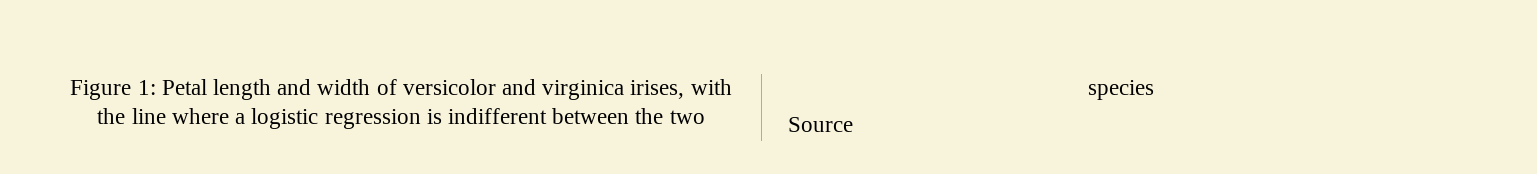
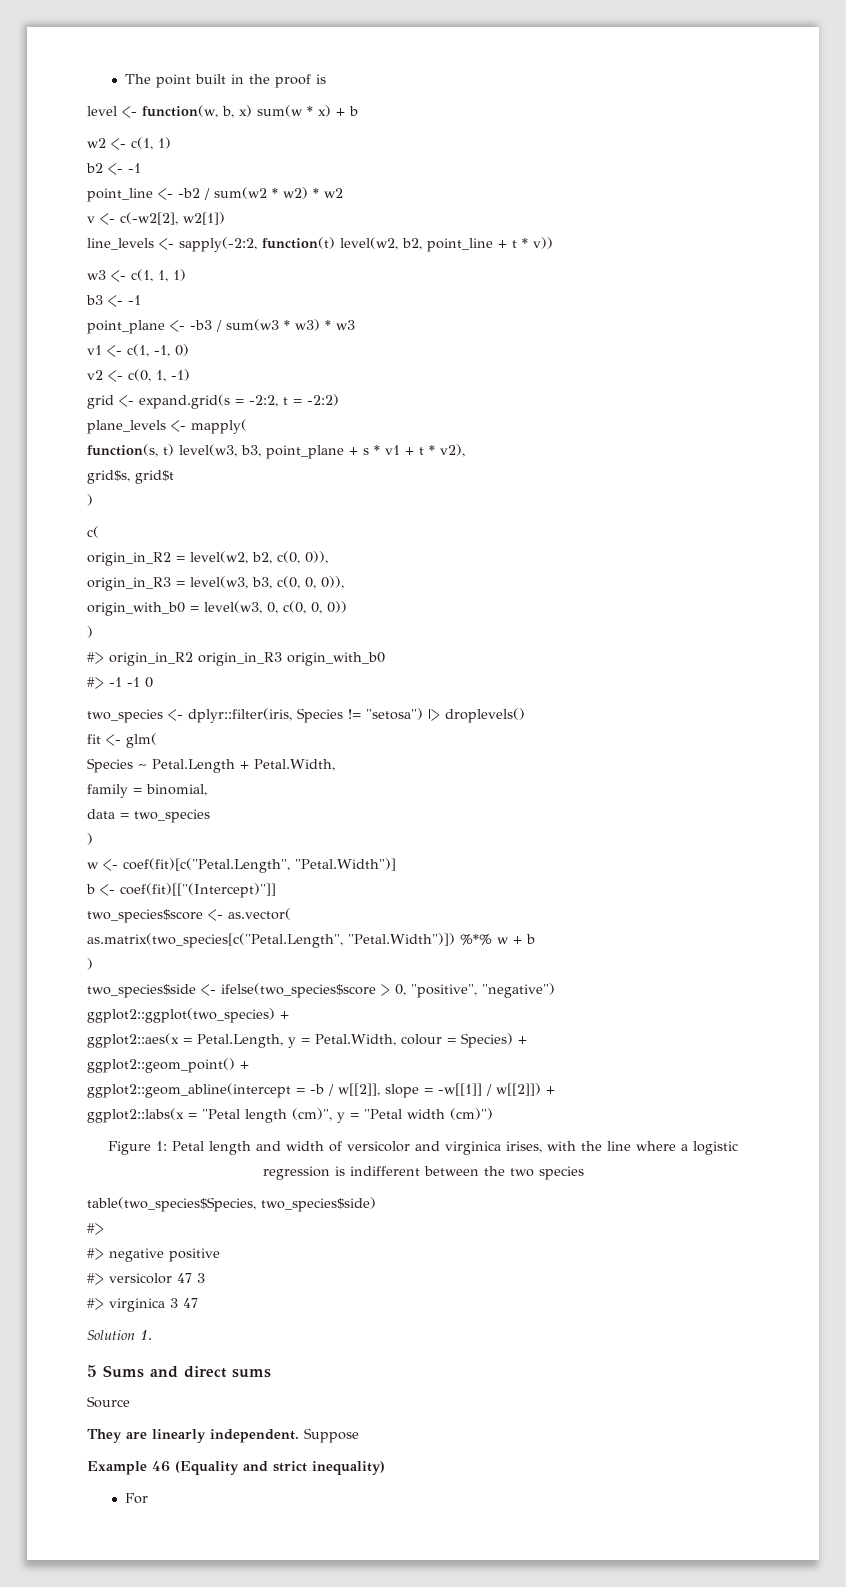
(70, 90) none -> [125,74,327,88] [87,105,358,118] [87,137,171,150] [86,163,141,175] [87,187,343,202] [87,212,225,225] [87,237,553,252] [87,269,186,282] [86,295,141,307] [87,319,355,334] [87,344,189,357] [87,369,190,382] [87,394,339,409] [87,419,247,434] [87,444,465,459] [87,470,174,484] [87,494,93,506] [87,526,99,538] [87,551,328,566] [87,576,344,591] [87,601,347,616] [87,626,93,638] [87,652,385,666] [87,677,153,689] [87,708,525,723] [87,733,157,748] [87,758,335,773] [87,784,207,798] [87,809,210,823] [87,833,93,845] [87,858,396,873] [86,883,276,898] [87,908,291,923] [87,933,535,948] [87,958,93,970] [87,983,555,998] [87,1008,289,1023] [87,1033,527,1048] [87,1058,249,1073] [87,1083,555,1098] [87,1108,493,1123] The point built in the proof is // level <- function(w, b, x) sum(w * x) + b // w2 <- c(1, 1) // b2 <- -1 // point_line <- -b2 / sum(w2 * w2) * w2 // v <- c(-w2[2], w2[1]) // line_levels <- sapply(-2:2, function(t) level(w2, b2, point_line + t * v)) // w3 <- c(1, 1, 1) // b3 <- -1 // point_plane <- -b3 / sum(w3 * w3) * w3 // v1 <- c(1, -1, 0) // v2 <- c(0, 1, -1) // grid <- expand.grid(s = -2:2, t = -2:2) // plane_levels <- mapply( // function(s, t) level(w3, b3, point_plane + s * v1 + t * v2), // grid$s, grid$t // ) // c( // origin_in_R2 = level(w2, b2, c(0, 0)), // origin_in_R3 = level(w3, b3, c(0, 0, 0)), // origin_with_b0 = level(w3, 0, c(0, 0, 0)) // ) // #> origin_in_R2 origin_in_R3 origin_with_b0 // #> -1 -1 0 // two_species <- dplyr::filter(iris, Species != "setosa") |> droplevels() // fit <- glm( // Species ~ Petal.Length + Petal.Width, // family = binomial, // data = two_species // ) // w <- coef(fit)[c("Petal.Length", "Petal.Width")] // b <- coef(fit)[["(Intercept)"]] // two_species$score <- as.vector( // as.matrix(two_species[c("Petal.Length", "Petal.Width")]) %*% w + b // ) // two_species$side <- ifelse(two_species$score > 0, "positive", "negative") // ggplot2::ggplot(two_species) + // ggplot2::aes(x = Petal.Length, y = Petal.Width, colour = Species) + // ggplot2::geom_point() + // ggplot2::geom_abline(intercept = -b / w[[2]], slope = -w[[1]] / w[[2]]) + // ggplot2::labs(x = "Petal length (cm)", y = "Petal width (cm)") //
[788,117,853,132] Source -> [87,1197,376,1212] [87,1223,104,1235] [87,1248,220,1262] [87,1273,205,1285] [87,1298,198,1312] [87,1330,152,1340] [87,1365,271,1378] [87,1396,130,1408] [87,1428,359,1443] [87,1461,385,1475] [125,1493,149,1504] table(two_species$Species, two_species$side) // #> // #> negative positive // #> versicolor 47 3 // #> virginica 3 47 // Solution 1. // 5 Sums and direct sums // Source // They are linearly independent. Suppose // Example 46 (Equality and strict inequality) // For

